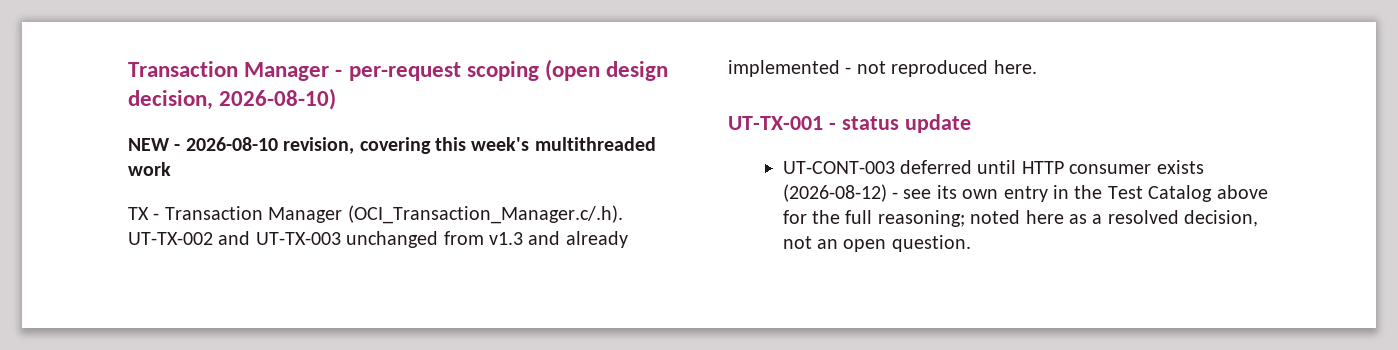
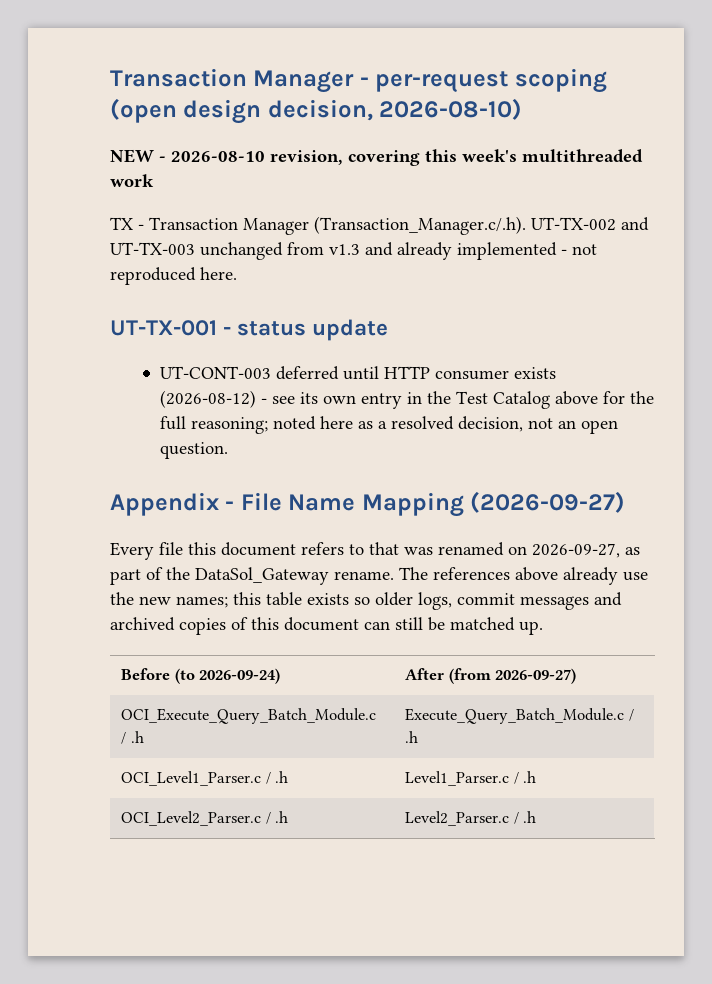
[347,205,623,224] (OCI_Transaction_Manager.c/.h). -> [314,216,526,235] (Transaction_Manager.c/.h).
(971, 243) none -> [110,491,626,517] [110,542,640,560] [110,567,648,585] [110,592,622,610] [110,617,543,635] [121,668,281,684] [405,668,577,684] [121,708,377,724] [121,731,144,744] [405,708,634,724] [405,731,419,743] [121,771,289,786] [405,771,537,786] [121,811,289,826] [405,811,537,826] // Appendix - File Name Mapping (2026-09-27) // Every file this document refers to that was renamed on 2026-09-27, as part of the DataSol_Gateway rename. The references above already use the new names; this table exists so older logs, commit messages and archived copies of this document can still be matched up. // Before (to 2026-09-24) | After (from 2026-09-27) // OCI_Execute_Query_Batch_Module.c / .h | Execute_Query_Batch_Module.c / .h // OCI_Level1_Parser.c / .h | Level1_Parser.c / .h // OCI_Level2_Parser.c / .h | Level2_Parser.c / .h

